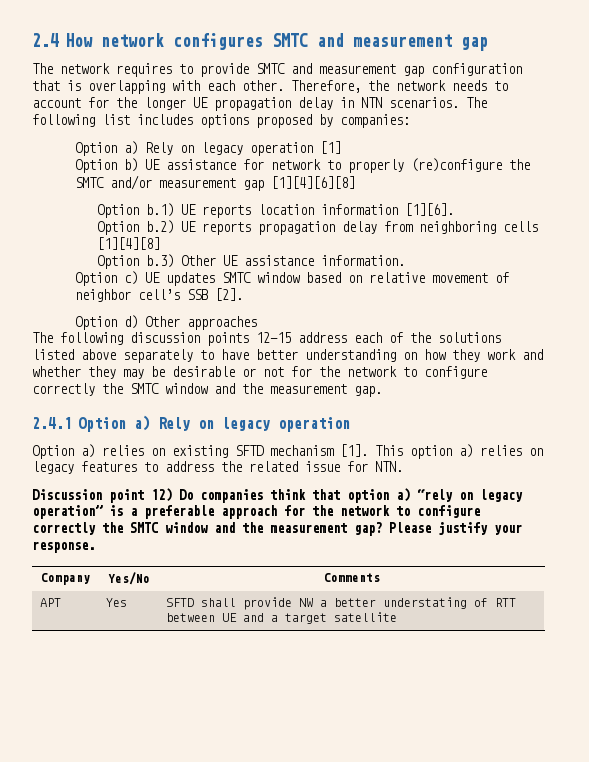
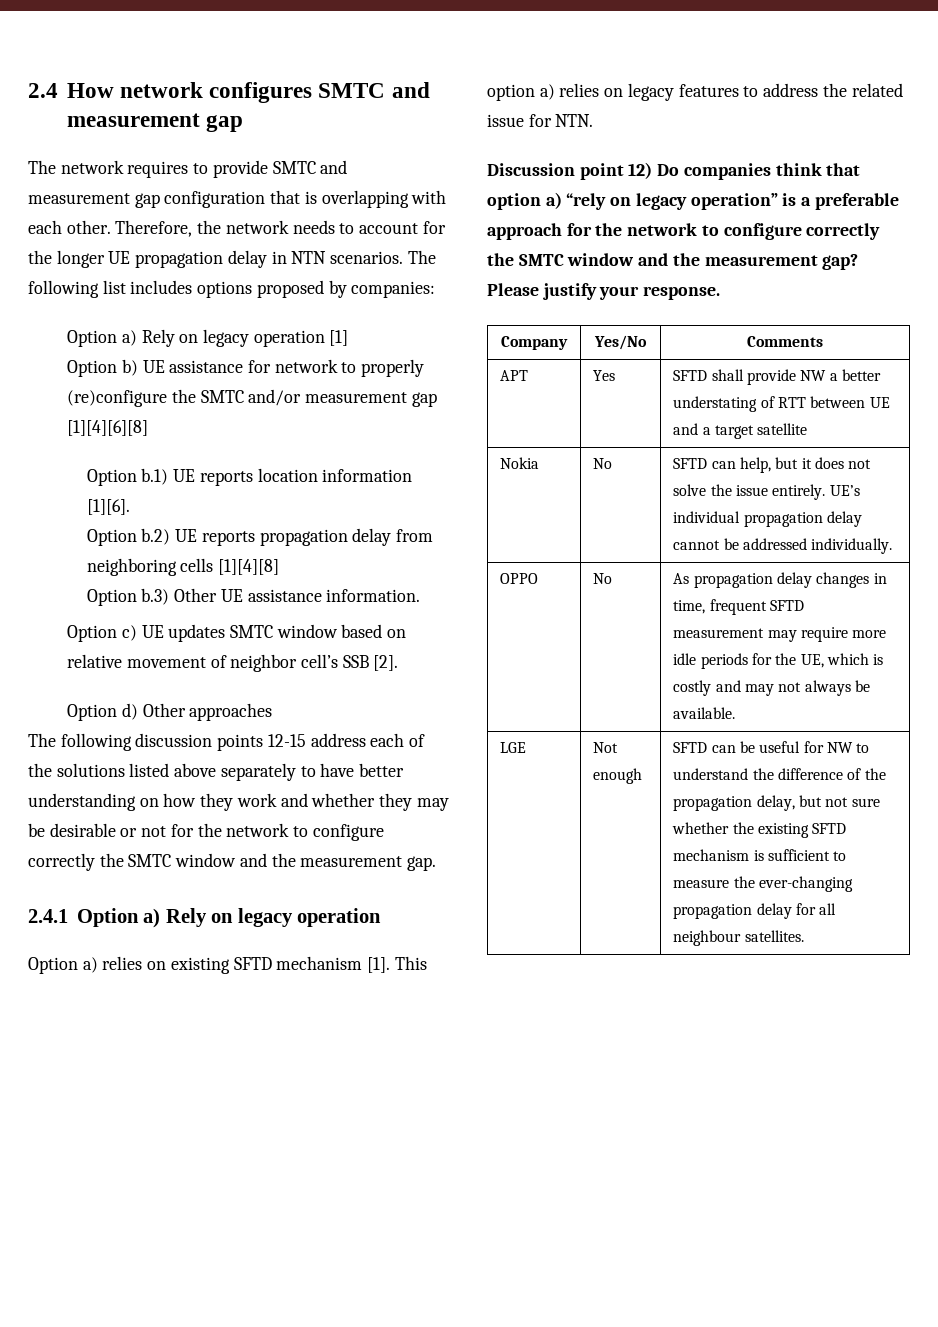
(398, 617) none -> [500,457,540,469] [593,458,613,469] [673,457,872,473] [673,484,860,500] [673,511,862,527] [673,538,893,554] [500,573,539,584] [593,573,613,584] [673,572,887,588] [673,599,804,615] [673,627,887,642] [673,653,884,669] [673,680,870,696] [673,707,736,719] [500,742,527,753] [593,742,619,753] [593,768,643,784] [673,741,870,753] [673,768,886,780] [673,795,880,811] [672,822,847,838] [673,849,847,861] [673,876,853,892] [673,903,837,919] [673,930,804,946] // Nokia | No | SFTD can help, but it does not solve the issue entirely. UE’s individual propagation delay cannot be addressed individually. // OPPO | No | As propagation delay changes in time, frequent SFTD measurement may require more idle periods for the UE, which is costly and may not always be available. // LGE | Not enough | SFTD can be useful for NW to understand the difference of the propagation delay, but not sure whether the existing SFTD mechanism is sufficient to measure the ever-changing propagation delay for all neighbour satellites.

